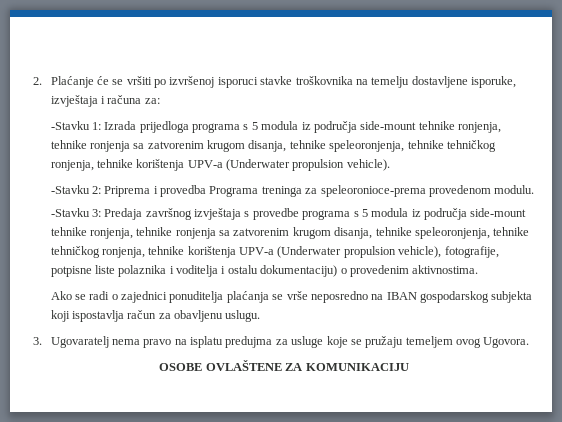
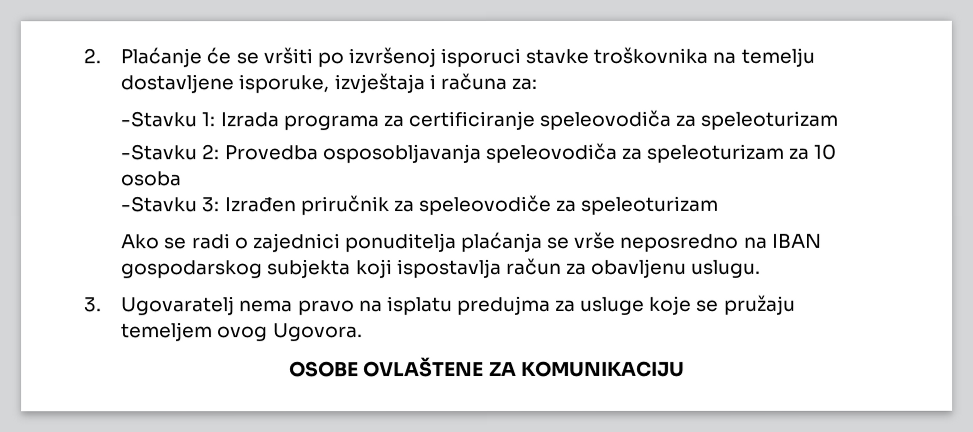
[139,121,502,133] [50,140,496,152] [50,159,390,171] [50,185,535,197] [50,208,527,220] [50,227,530,239] [50,246,499,258] [50,265,479,277] prijedloga programa s 5 modula iz područja side-mount tehnike ronjenja, tehnike ronjenja sa zatvorenim krugom disanja, tehnike speleoronjenja, tehnike tehničkog ronjenja, tehnike korištenja UPV-a (Underwater propulsion vehicle). // -Stavku 2: Priprema i provedba Programa treninga za speleoronioce-prema provedenom modulu. // -Stavku 3: Predaja završnog izvještaja s provedbe programa s 5 modula iz područja side-mount tehnike ronjenja, tehnike ronjenja sa zatvorenim krugom disanja, tehnike speleoronjenja, tehnike tehničkog ronjenja, tehnike korištenja UPV-a (Underwater propulsion vehicle), fotografije, potpisne liste polaznika i voditelja i ostalu dokumentaciju) o provedenim aktivnostima. -> [282,109,839,131] [120,142,837,164] [120,171,182,187] [120,194,719,216] programa za certificiranje speleovodiča za speleoturizam // -Stavku 2: Provedba osposobljavanja speleovodiča za speleoturizam za 10 osoba // -Stavku 3: Izrađen priručnik za speleovodiče za speleoturizam

